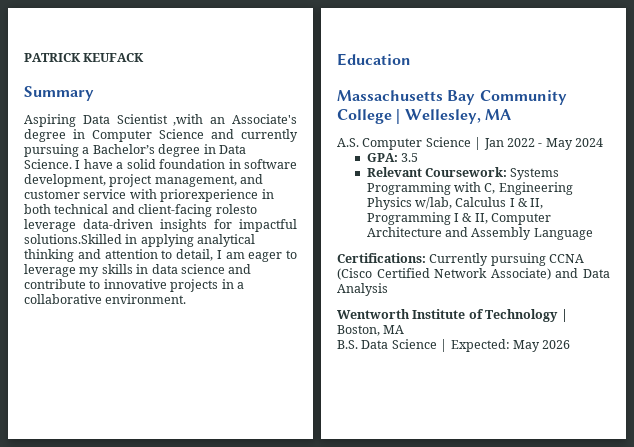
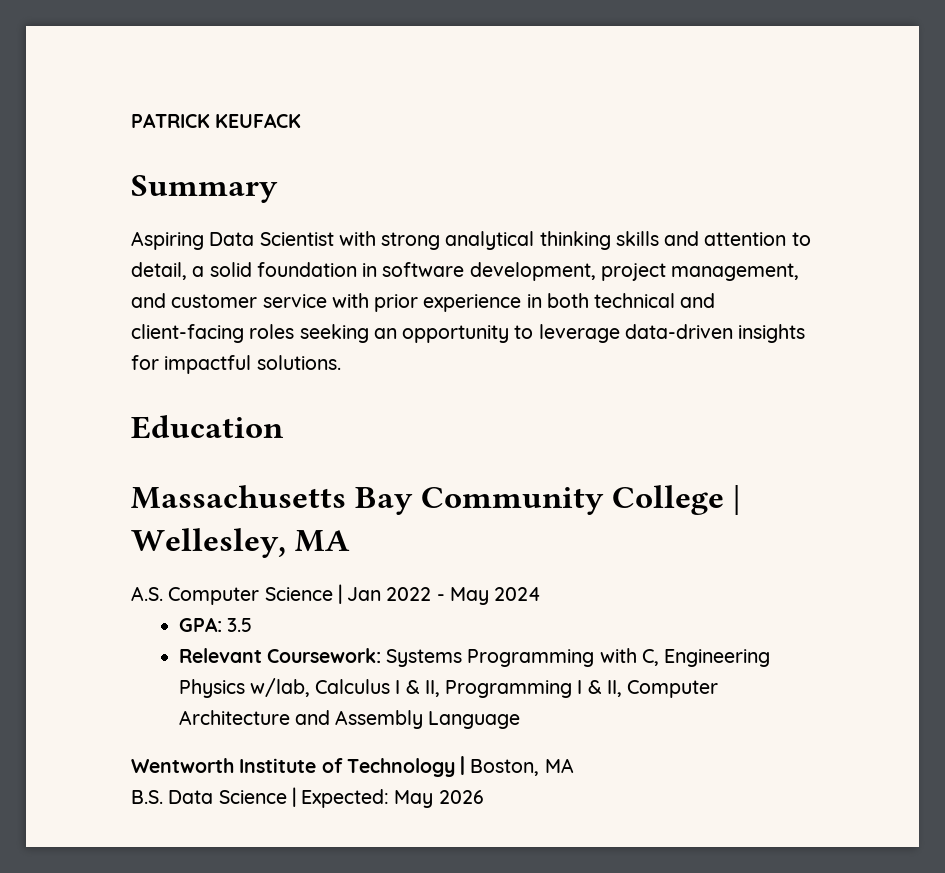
[173,114,297,126] [24,129,298,142] [24,144,246,157] [24,159,113,169] ,with an Associate's degree in Computer Science and currently pursuing a Bachelor’s degree in Data Science. I have -> [338,231,811,250] [131,262,187,280] with strong analytical thinking skills and attention to detail,
[160,189,259,202] priorexperience -> [374,294,522,312] prior experience
[215,204,257,214] rolesto -> [249,324,534,343] roles seeking an opportunity to
[24,234,256,247] [24,249,297,262] [24,264,252,277] [24,279,244,292] [24,294,187,304] solutions.Skilled in applying analytical thinking and attention to detail, I am eager to leverage my skills in data science and contribute to innovative projects in a collaborative environment. -> [256,355,341,370] solutions.
[337,253,585,266] [337,268,610,280] [337,283,388,296] // Certifications: Currently pursuing CCNA (Cisco Certified Network Associate) and Data Analysis -> (521, 720) none

